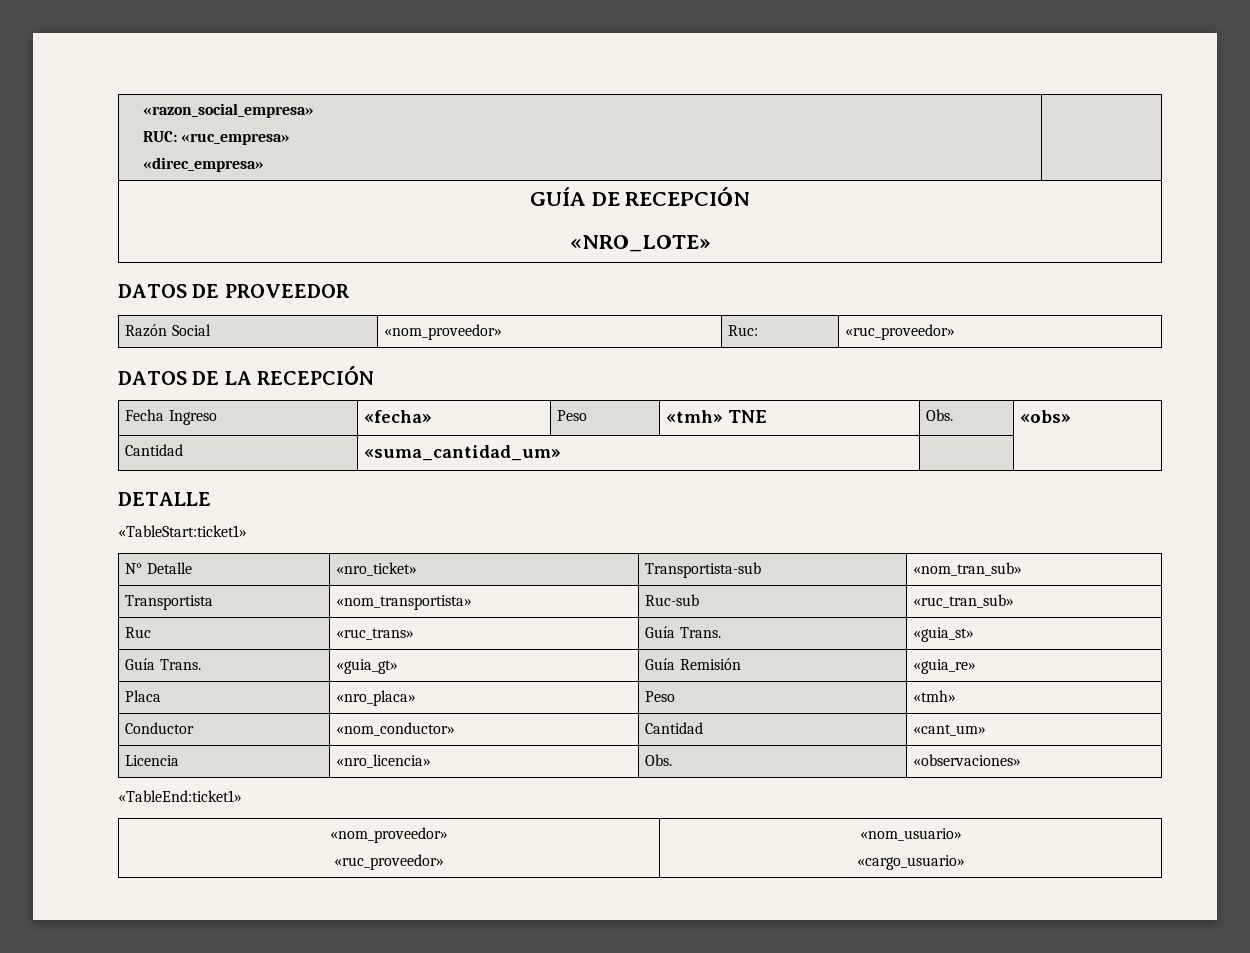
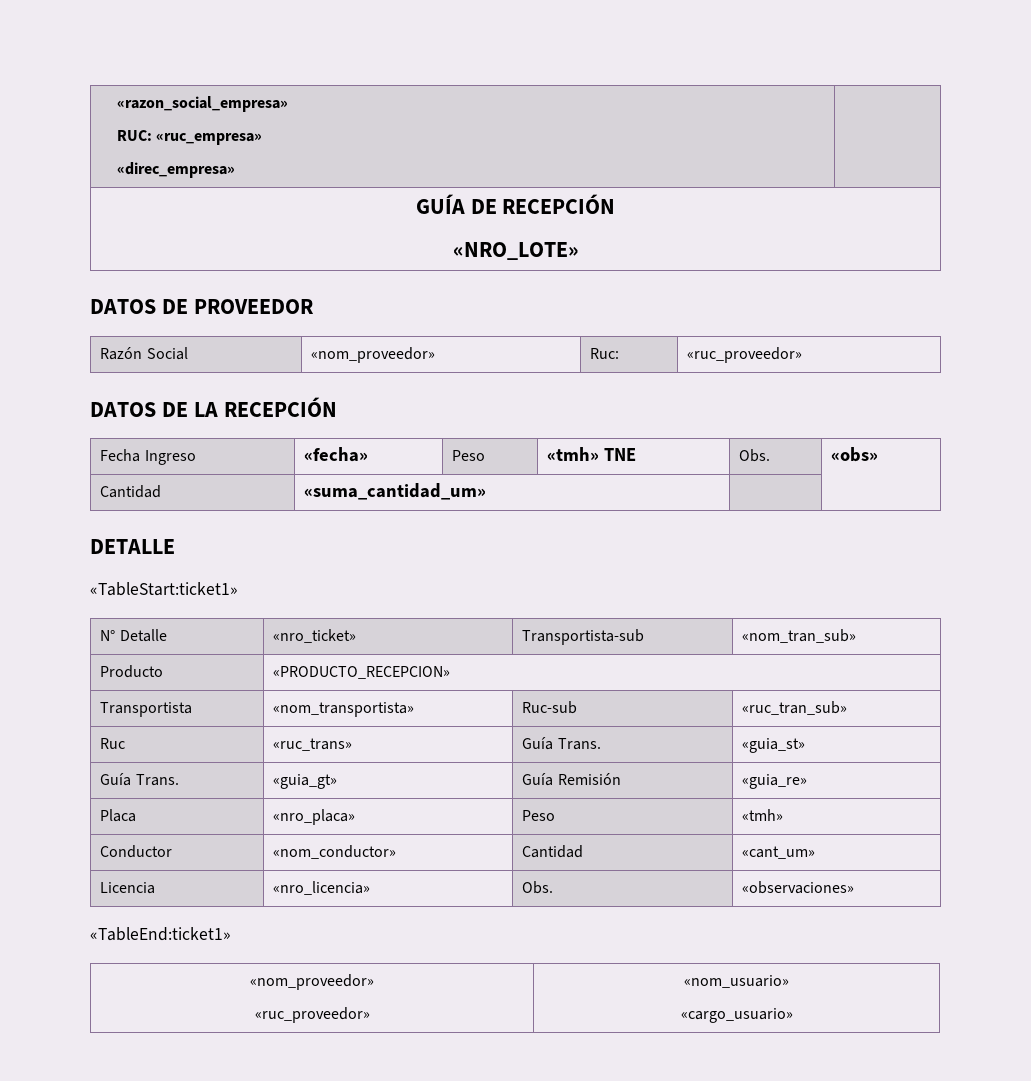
(1023, 569) none -> [100,665,164,678] [273,666,451,679] // Producto | «PRODUCTO_RECEPCION»

